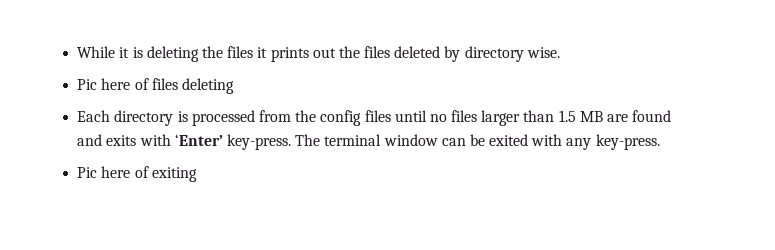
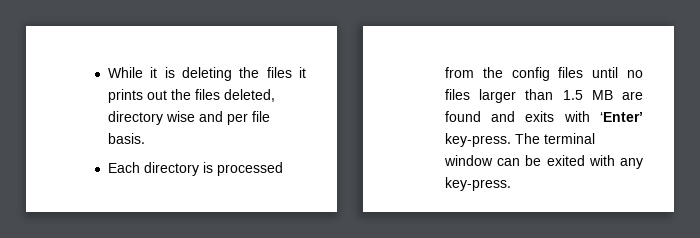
[394,46,560,62] [77,78,234,94] deleted by directory wise. // Pic here of files deleting -> [223,89,275,102] [107,111,270,125] [107,133,145,144] deleted, directory wise and per file basis.
[77,166,197,182] // Pic here of exiting -> (511, 184) none

